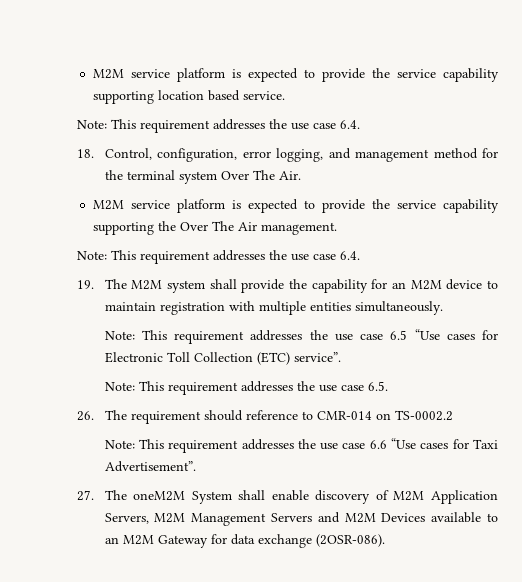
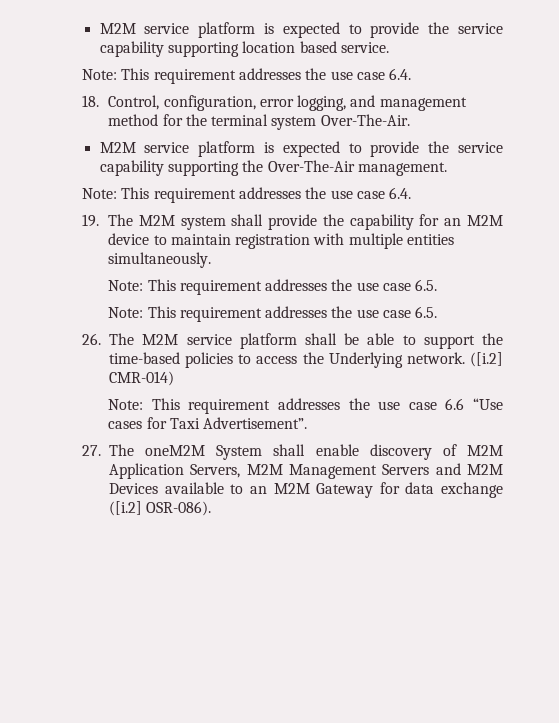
[220,170,301,180] Over The Air. -> [320,114,410,126] Over-The-Air.
[179,221,257,231] Over The Air -> [267,160,355,172] Over-The-Air
[390,329,498,340] [104,352,341,365] 6.5 “Use cases for Electronic Toll Collection (ETC) service”. -> [415,279,438,291] 6.5.
[130,410,453,424] requirement should reference to CMR-014 on TS-0002.2 -> [142,333,503,349] [109,352,503,368] [109,371,175,386] M2M service platform shall be able to support the time-based policies to access the Underlying network. ([i.2] CMR-014)
[315,534,385,547] (2OSR-086). -> [109,501,212,516] ([i.2] OSR-086).

